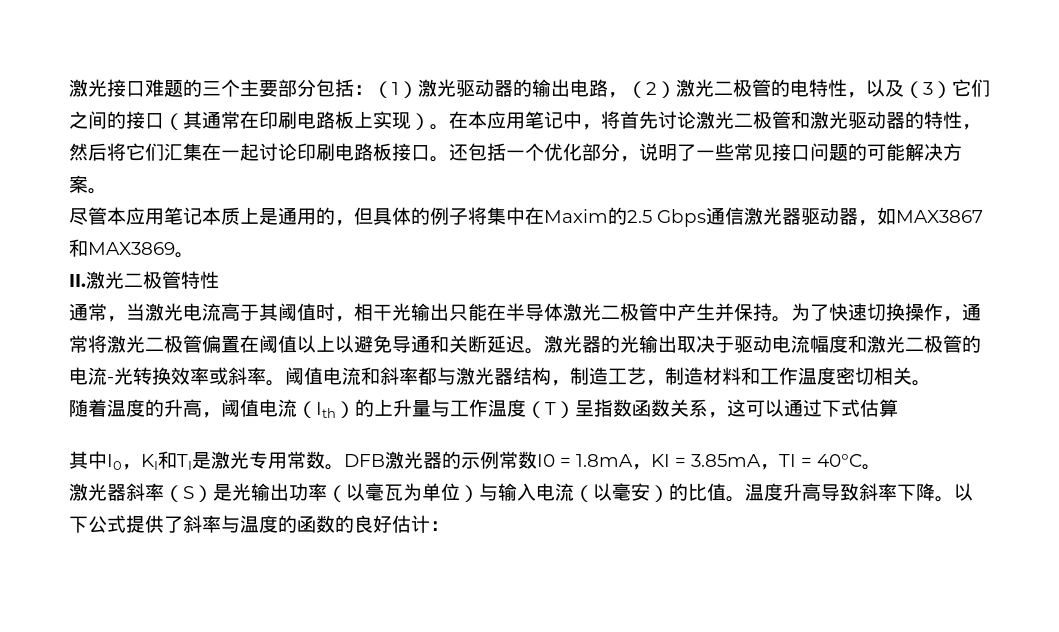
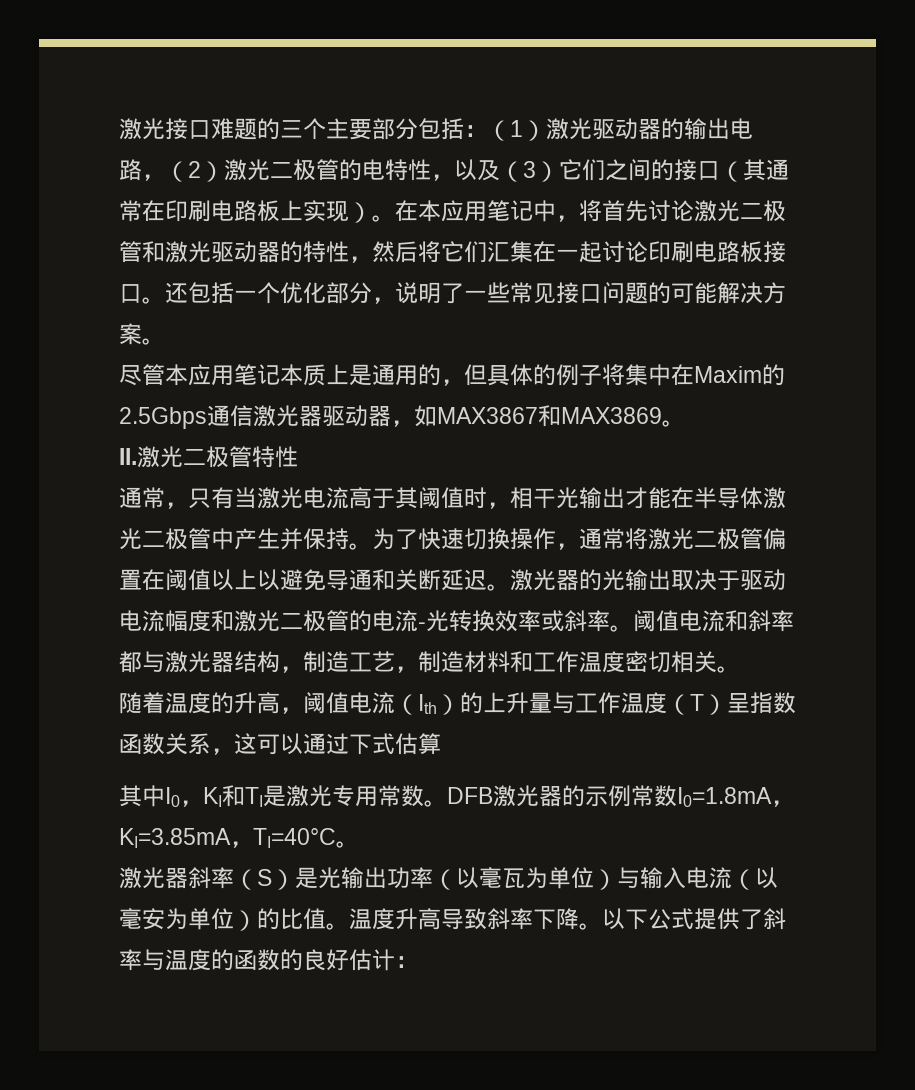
[627,209,706,227] 2.5 Gbps -> [119,407,207,429] 2.5Gbps
(126, 319) none -> [188,487,234,509] 只有
[449,304,468,321] 只 -> [625,487,648,509] 才
[537,454,862,470] I0 = 1.8mA，KI = 3.85mA，TI = 40°C -> [677,787,794,807] [119,828,336,848] I0=1.8mA，KI=3.85mA，TI=40°C
(650, 492) none -> [165,908,234,930] 为单位

